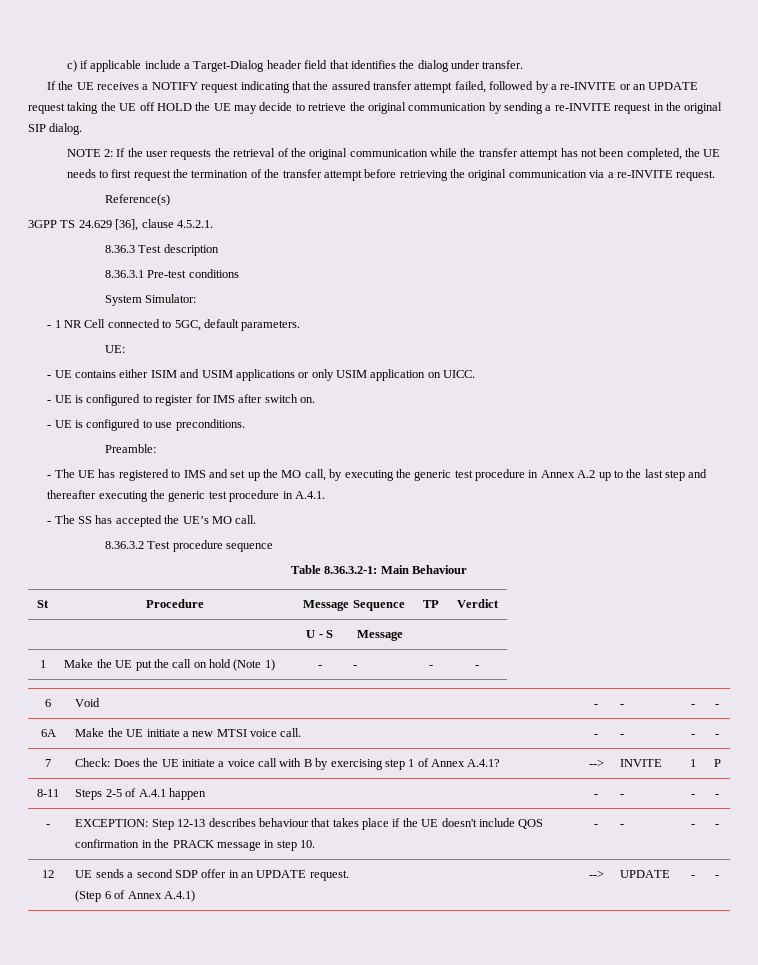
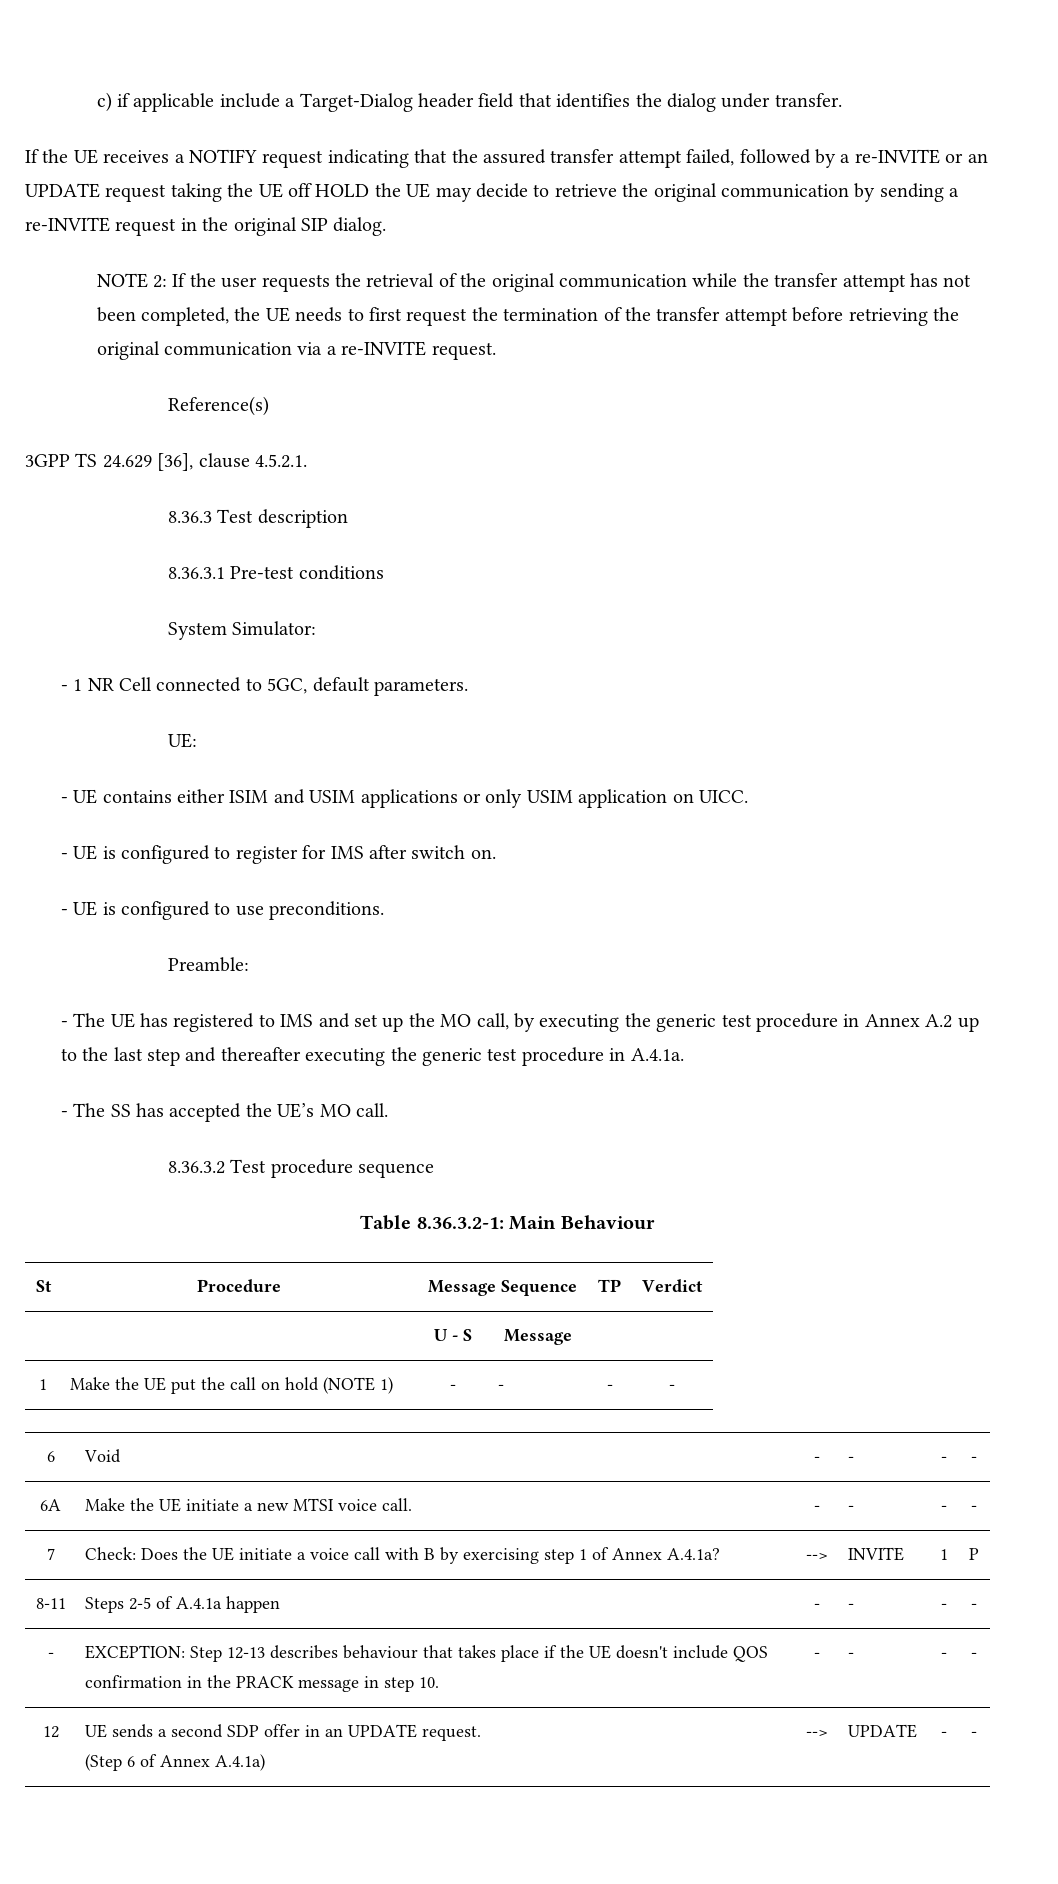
[294,491,325,499] A.4.1. -> [630,1048,684,1061] A.4.1a.
[233,659,262,671] (Note -> [322,1377,375,1394] (NOTE
[467,759,501,767] A.4.1? -> [666,1548,720,1560] A.4.1a?
[138,789,166,797] A.4.1 -> [175,1597,222,1609] A.4.1a
[163,890,195,902] A.4.1) -> [214,1754,265,1771] A.4.1a)

